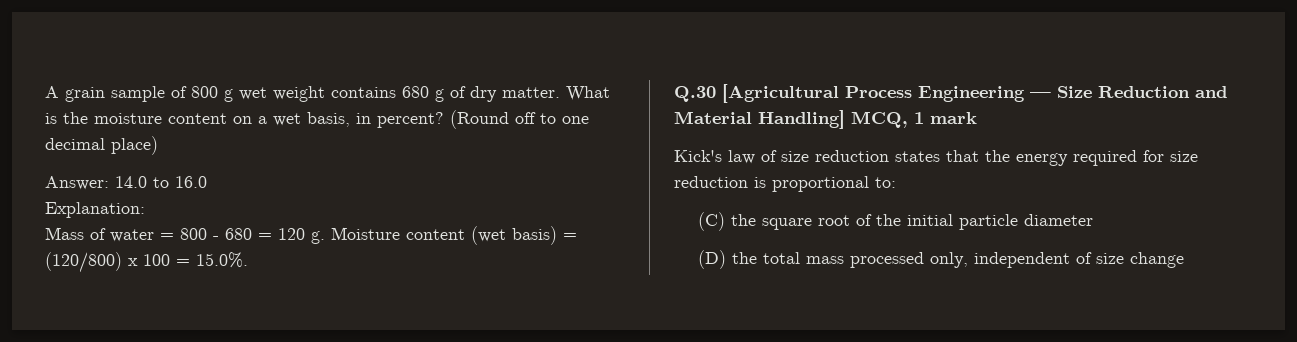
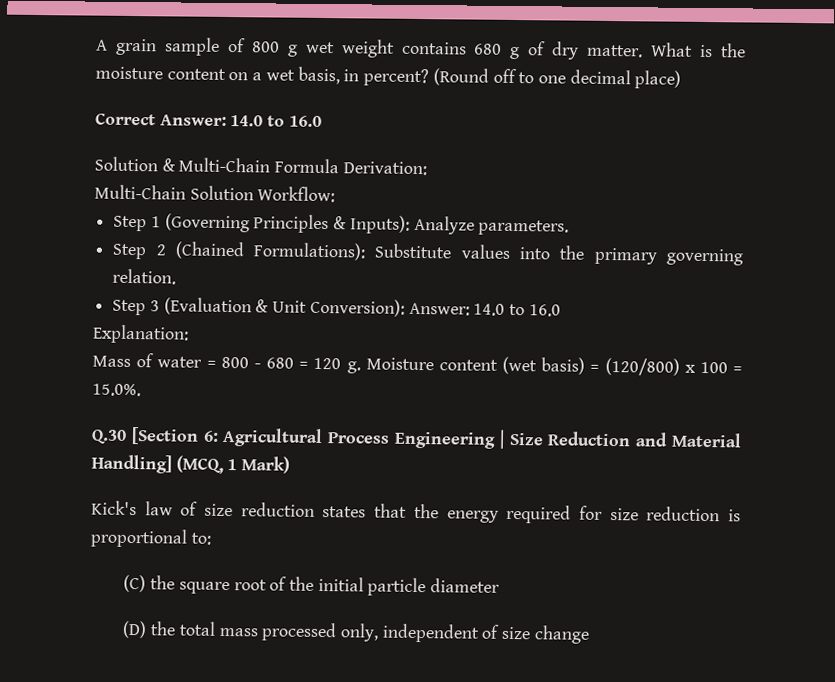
(158, 145) none -> [95,113,322,127] [94,156,427,176] [94,184,336,203] [113,213,570,236] [112,241,743,266] [112,268,177,285] [112,297,405,317] Correct Answer: 14.0 to 16.0 // Solution & Multi-Chain Formula Derivation: // Multi-Chain Solution Workflow: // Step 1 (Governing Principles & Inputs): Analyze parameters. // Step 2 (Chained Formulations): Substitute values into the primary governing relation. // Step 3 (Evaluation & Unit Conversion):
[722,84,839,103] [Agricultural -> [130,427,324,448] [Section 6: Agricultural
[1030,92,1051,98] — -> [498,429,505,449] |
[851,111,977,128] MCQ, 1 mark -> [175,455,291,474] (MCQ, 1 Mark)

